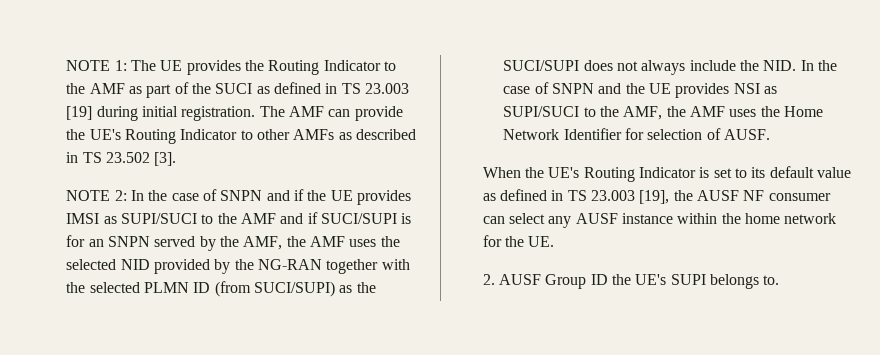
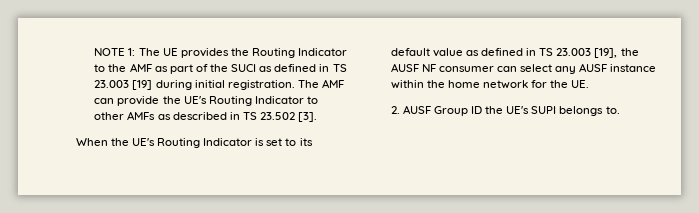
[66,189,411,205] [66,212,412,224] [66,235,400,251] [66,259,410,274] [66,281,376,297] [503,60,837,75] [503,82,777,98] [503,106,823,120] [503,128,770,140] // NOTE 2: In the case of SNPN and if the UE provides IMSI as SUPI/SUCI to the AMF and if SUCI/SUPI is for an SNPN served by the AMF, the AMF uses the selected NID provided by the NG-RAN together with the selected PLMN ID (from SUCI/SUPI) as the SUCI/SUPI does not always include the NID. In the case of SNPN and the UE provides NSI as SUPI/SUCI to the AMF, the AMF uses the Home Network Identifier for selection of AUSF. -> (318, 117) none

